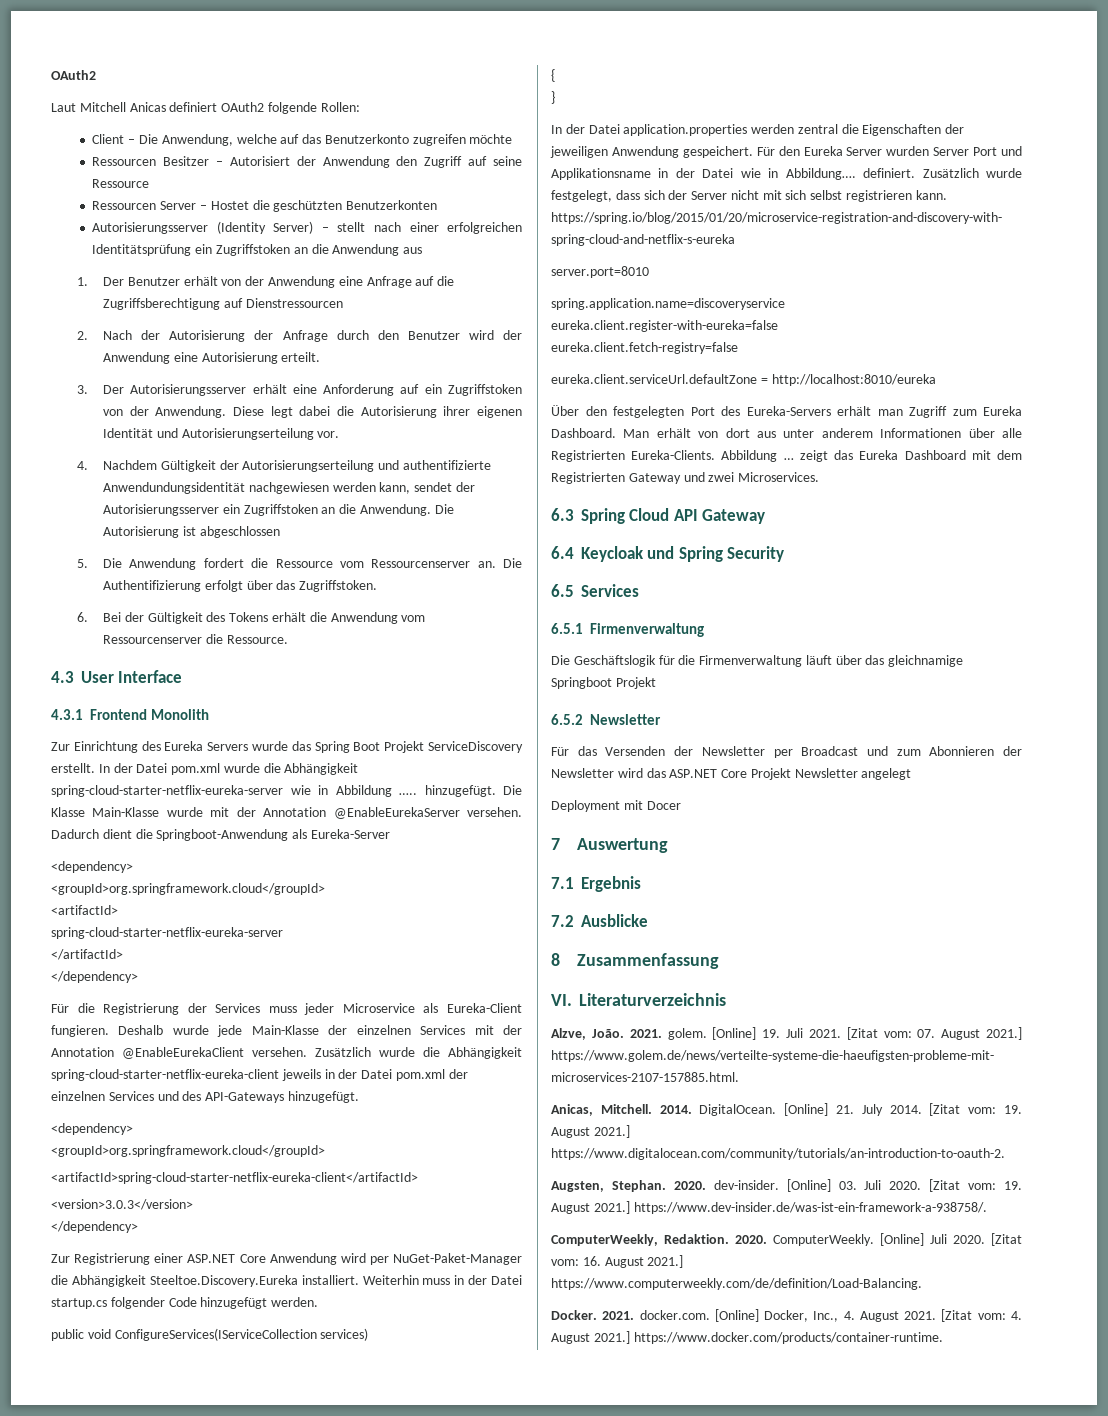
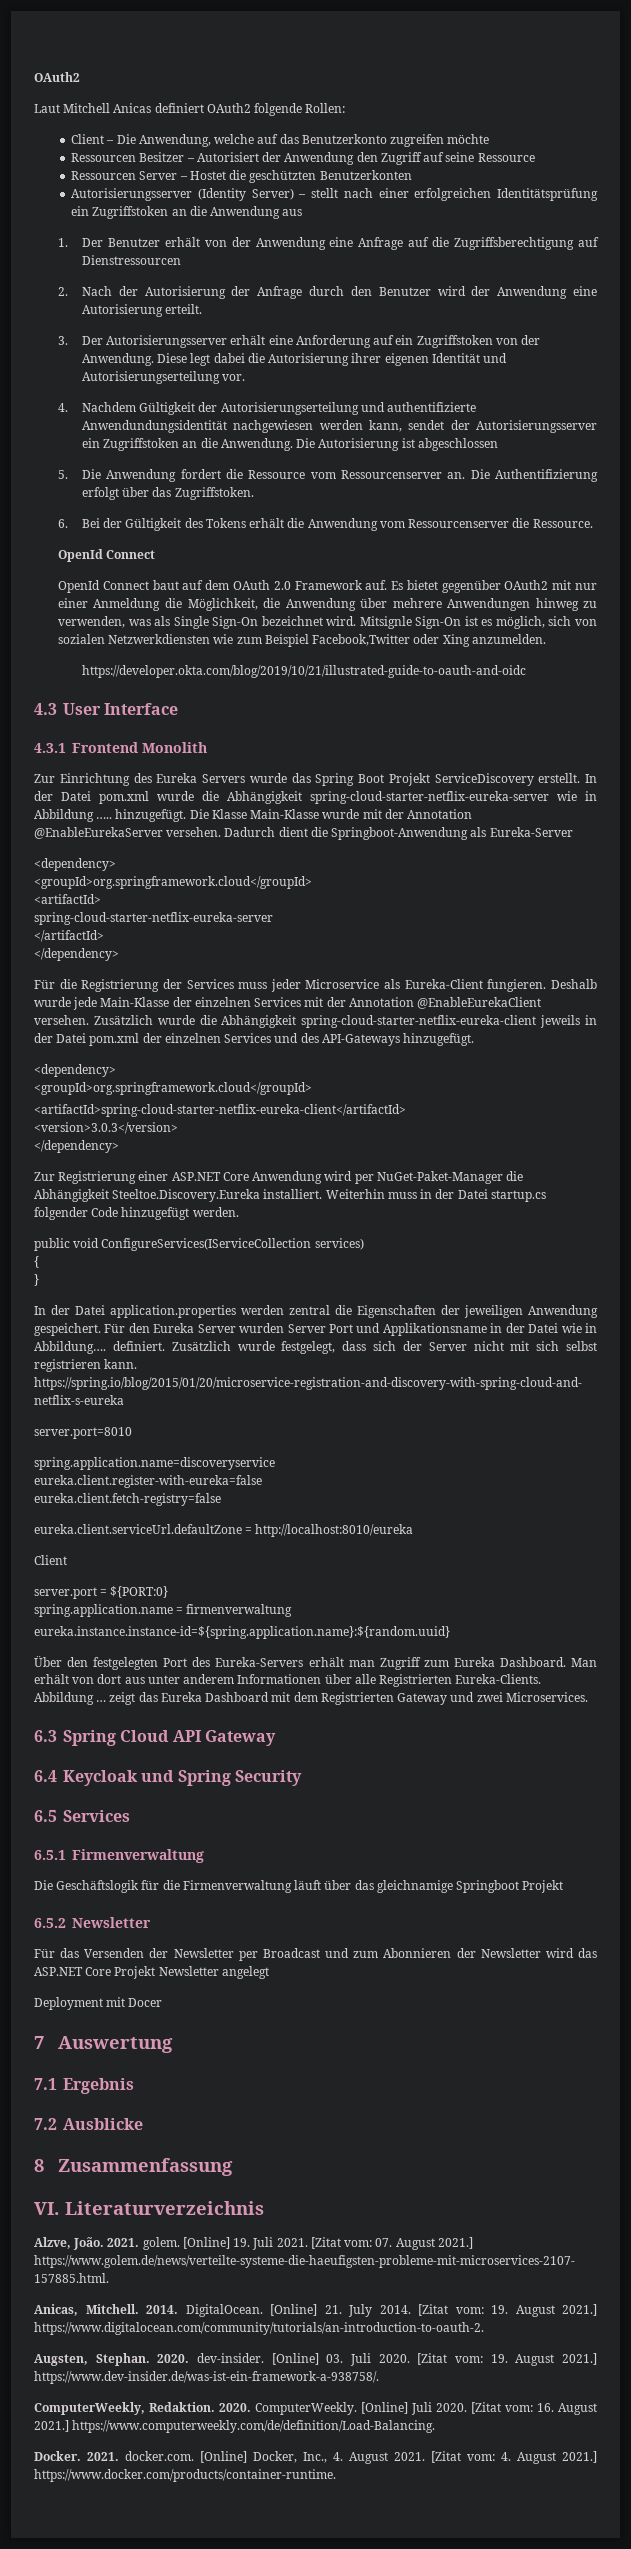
(288, 639) none -> [57,549,156,562] [57,580,598,593] [57,598,597,611] [57,616,598,629] [57,634,546,647] [81,665,526,678] // OpenId Connect // OpenId Connect baut auf dem OAuth 2.0 Framework auf. Es bietet gegenüber OAuth2 mit nur einer Anmeldung die Möglichkeit, die Anwendung über mehrere Anwendungen hinweg zu verwenden, was als Single Sign-On bezeichnet wird. Mitsignle Sign-On ist es möglich, sich von sozialen Netzwerkdiensten wie zum Beispiel Facebook,Twitter oder Xing anzumelden. // https://developer.okta.com/blog/2019/10/21/illustrated-guide-to-oauth-and-oidc
(936, 380) none -> [34,1555,67,1565] [34,1586,169,1599] [34,1604,293,1617] [34,1626,450,1639] // Client // server.port = ${PORT:0} // spring.application.name = firmenverwaltung // eureka.instance.instance-id=${spring.application.name}:${random.uuid}

